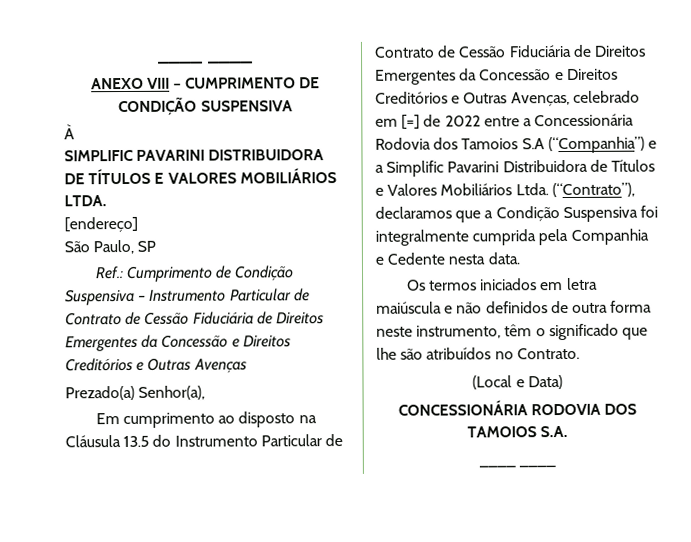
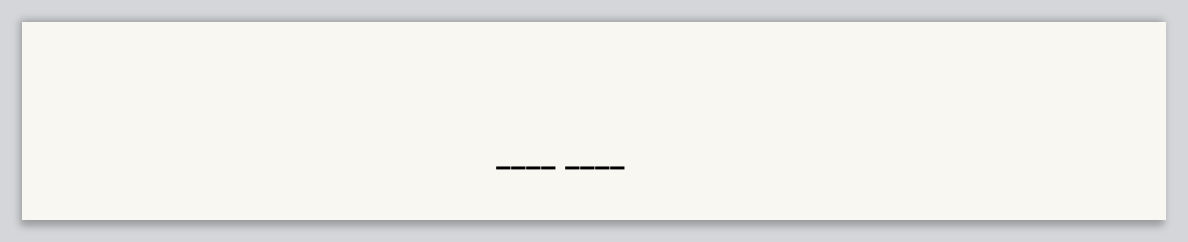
[157,60,253,64] [90,77,321,90] [118,96,293,116] [64,124,75,140] [64,149,325,162] [64,168,337,185] [64,195,107,207] [64,216,138,233] [64,239,157,255] [94,265,295,282] [65,288,310,306] [65,311,324,326] [65,334,291,352] [65,357,247,373] [65,385,206,401] [95,411,317,429] [65,434,343,448] [374,44,646,58] [375,68,618,85] [375,90,640,107] [375,113,635,130] [375,136,657,154] [375,159,655,177] [375,182,635,198] [375,205,658,223] [375,228,649,246] [375,252,520,265] [406,277,598,291] [376,300,653,314] [376,323,648,341] [376,347,580,360] [472,375,563,390] [397,400,638,416] [466,425,569,438] [478,465,557,468] ____ ____ // ANEXO VIII – CUMPRIMENTO DE CONDIÇÃO SUSPENSIVA // À // SIMPLIFIC PAVARINI DISTRIBUIDORA DE TÍTULOS E VALORES MOBILIÁRIOS LTDA. // [endereço] // São Paulo, SP // Ref.: Cumprimento de Condição Suspensiva – Instrumento Particular de Contrato de Cessão Fiduciária de Direitos Emergentes da Concessão e Direitos Creditórios e Outras Avenças // Prezado(a) Senhor(a), // Em cumprimento ao disposto na Cláusula 13.5 do Instrumento Particular de Contrato de Cessão Fiduciária de Direitos Emergentes da Concessão e Direitos Creditórios e Outras Avenças, celebrado em [=] de 2022 entre a Concessionária Rodovia dos Tamoios S.A (“Companhia”) e a Simplific Pavarini Distribuidora de Títulos e Valores Mobiliários Ltda. (“Contrato”), declaramos que a Condição Suspensiva foi integralmente cumprida pela Companhia e Cedente nesta data. // Os termos iniciados em letra maiúscula e não definidos de outra forma neste instrumento, têm o significado que lhe são atribuídos no Contrato. // (Local e Data) // CONCESSIONÁRIA RODOVIA DOS TAMOIOS S.A. // ____ ____ -> [495,166,626,170] ____ ____

